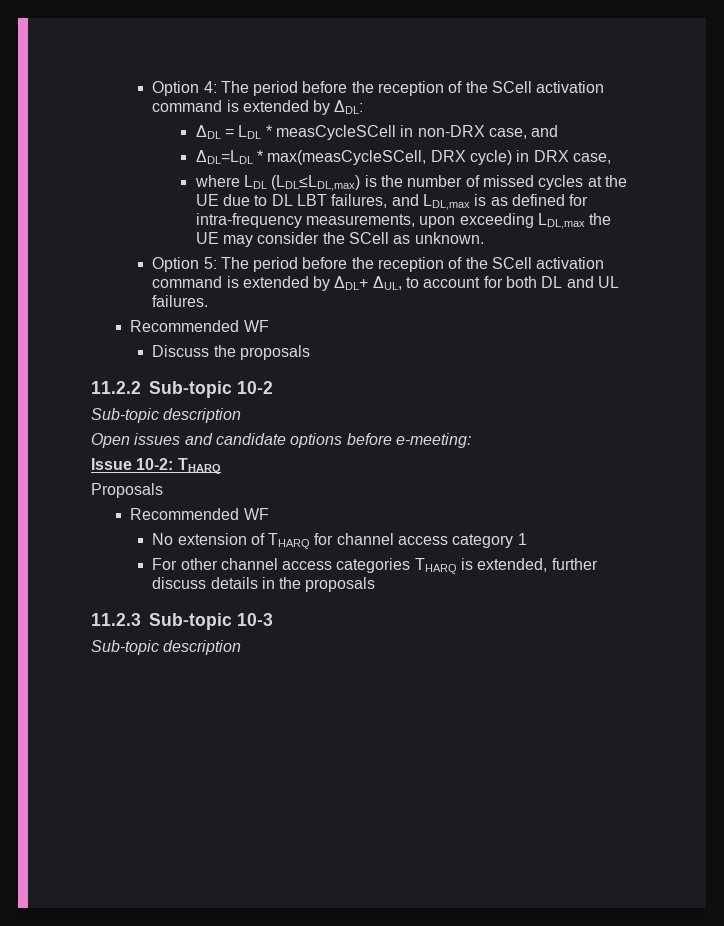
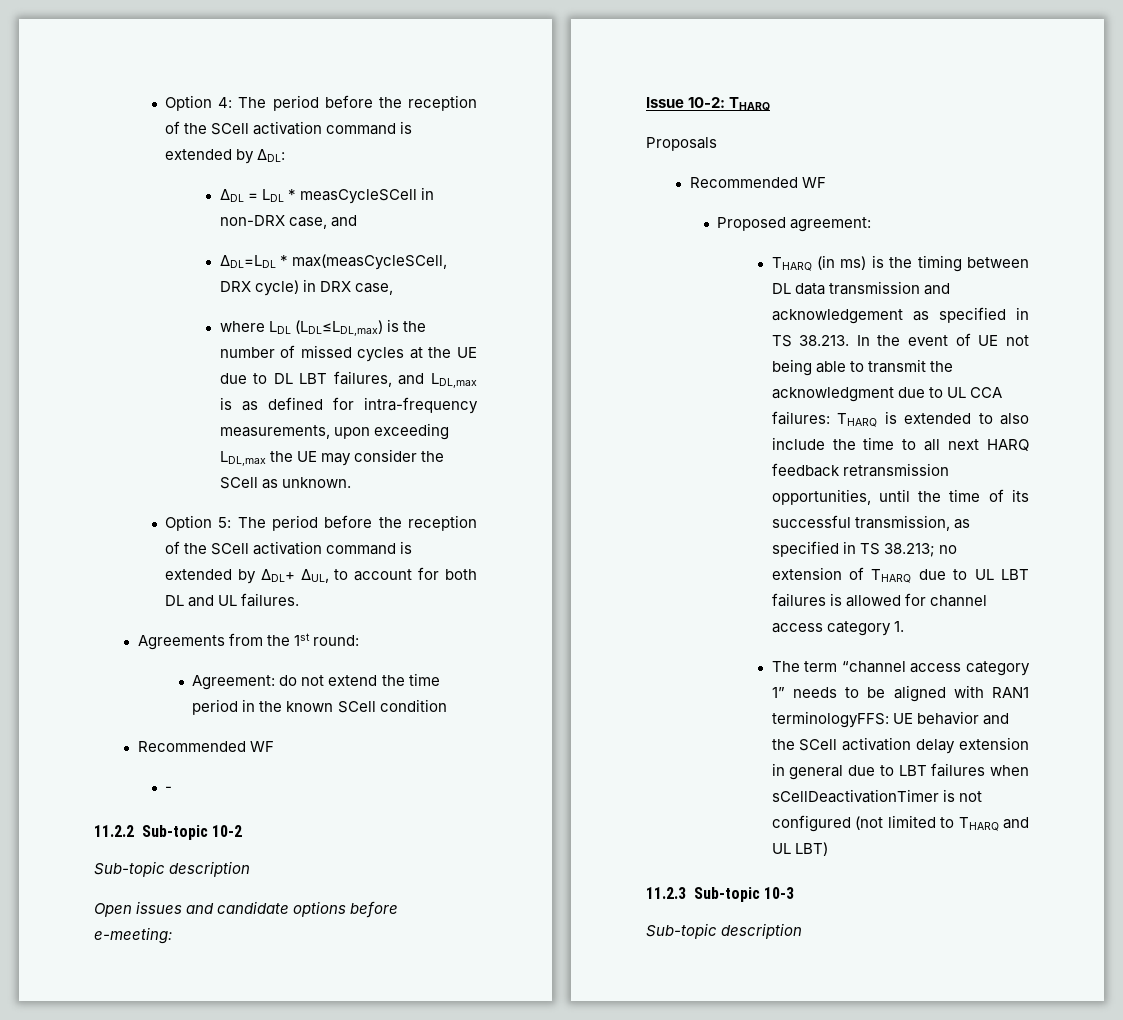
[130,320,269,332] [152,345,310,360] // Recommended WF // Discuss the proposals -> [137,633,359,650] [192,673,440,690] [192,699,447,715] [137,741,274,752] [165,786,173,792] // Agreements from the 1st round: // Agreement: do not extend the time period in the known SCell condition // Recommended WF // -
[152,533,527,549] [152,558,598,574] [152,577,376,592] No extension of THARQ for channel access category 1 // For other channel access categories THARQ is extended, further discuss details in the proposals -> [717,217,872,232] [771,255,1029,272] [771,281,950,295] [771,307,1029,324] [771,333,1029,347] [771,359,953,376] [771,387,1002,402] [771,411,1029,427] [771,437,1029,451] [771,463,949,477] [771,489,1029,505] [771,515,970,531] [771,541,957,557] [771,567,1029,583] [771,593,987,607] [771,621,904,636] [771,661,1030,676] [771,685,1029,702] [771,711,1009,728] [771,737,1029,754] [771,763,1029,780] [771,789,982,803] [771,815,1029,832] [771,842,828,856] Proposed agreement: // THARQ (in ms) is the timing between DL data transmission and acknowledgement as specified in TS 38.213. In the event of UE not being able to transmit the acknowledgment due to UL CCA failures: THARQ is extended to also include the time to all next HARQ feedback retransmission opportunities, until the time of its successful transmission, as specified in TS 38.213; no extension of THARQ due to UL LBT failures is allowed for channel access category 1. // The term “channel access category 1” needs to be aligned with RAN1 terminologyFFS: UE behavior and the SCell activation delay extension in general due to LBT failures when sCellDeactivationTimer is not configured (not limited to THARQ and UL LBT)

